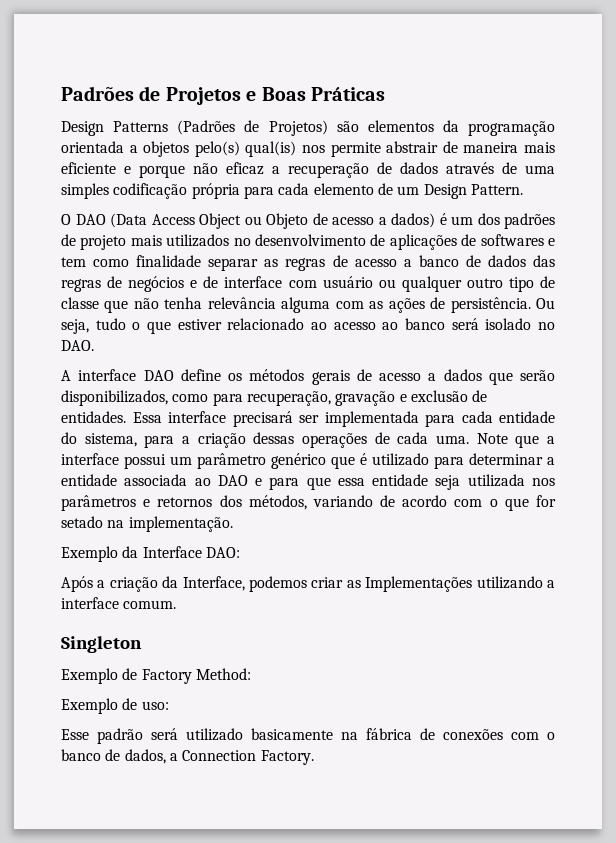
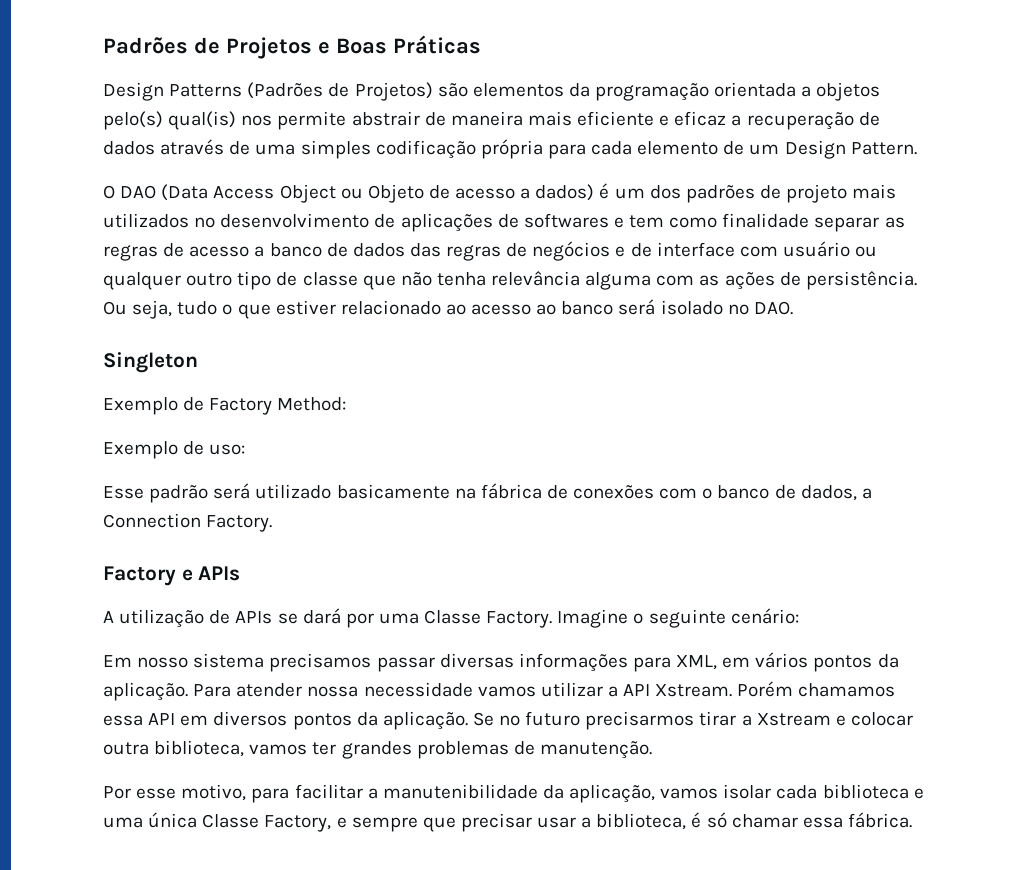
[139,163,218,178] porque não -> (670, 120) none
[61,369,555,385] [61,390,488,406] [61,411,555,427] [61,432,556,448] [61,453,555,469] [61,474,555,490] [61,495,556,511] [61,516,233,532] [61,546,240,562] [61,576,555,592] [61,597,177,609] // A interface DAO define os métodos gerais de acesso a dados que serão disponibilizados, como para recuperação, gravação e exclusão de entidades. Essa interface precisará ser implementada para cada entidade do sistema, para a criação dessas operações de cada uma. Note que a interface possui um parâmetro genérico que é utilizado para determinar a entidade associada ao DAO e para que essa entidade seja utilizada nos parâmetros e retornos dos métodos, variando de acordo com o que for setado na implementação. // Exemplo da Interface DAO: // Após a criação da Interface, podemos criar as Implementações utilizando a interface comum. -> (793, 308) none
(314, 757) none -> [103,566,241,586] [103,608,799,628] [103,652,899,672] [103,681,896,701] [103,711,913,730] [103,740,652,759] [103,784,924,803] [103,812,912,832] // Factory e APIs // A utilização de APIs se dará por uma Classe Factory. Imagine o seguinte cenário: // Em nosso sistema precisamos passar diversas informações para XML, em vários pontos da aplicação. Para atender nossa necessidade vamos utilizar a API Xstream. Porém chamamos essa API em diversos pontos da aplicação. Se no futuro precisarmos tirar a Xstream e colocar outra biblioteca, vamos ter grandes problemas de manutenção. // Por esse motivo, para facilitar a manutenibilidade da aplicação, vamos isolar cada biblioteca e uma única Classe Factory, e sempre que precisar usar a biblioteca, é só chamar essa fábrica.

